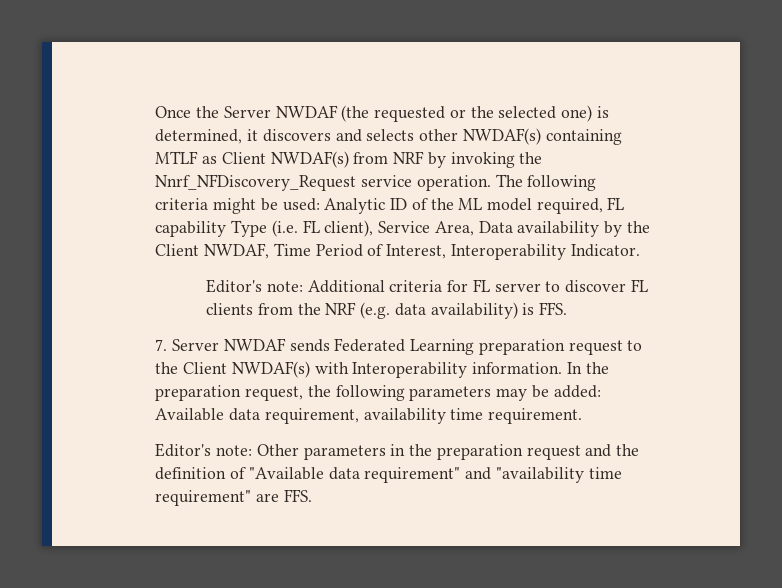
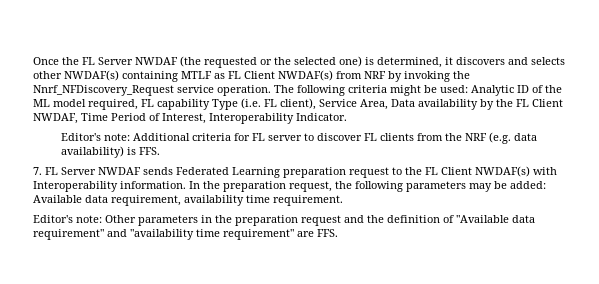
(220, 112) none -> [81,57,95,65] FL
(218, 160) none -> [227,71,241,79] FL
(650, 227) none -> [515,99,529,107] FL
(168, 345) none -> [44,167,58,175] FL
(179, 368) none -> [424,167,438,175] FL

